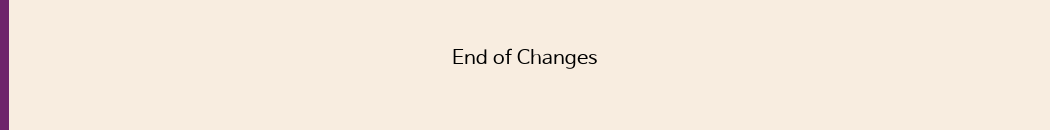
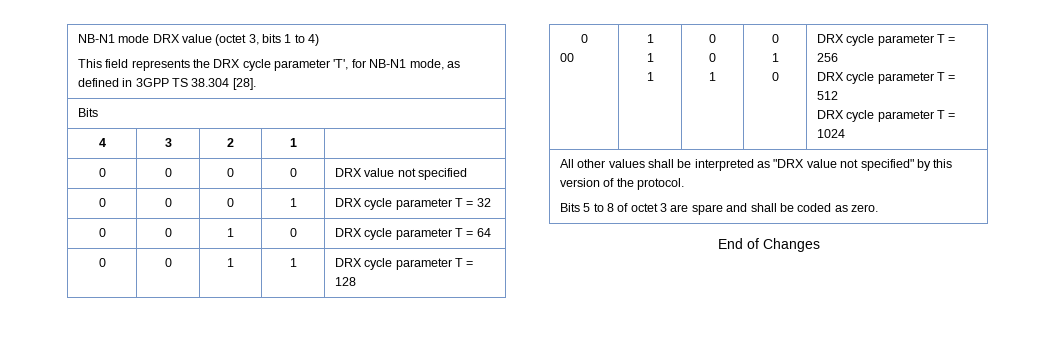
(451, 56) none -> [77,34,320,46] [77,59,460,71] [77,78,256,90] [77,108,98,117] [98,138,106,147] [164,138,172,147] [227,138,234,147] [289,138,297,147] [98,168,106,177] [164,168,172,177] [227,168,234,177] [289,168,297,177] [334,168,467,180] [98,198,106,207] [164,198,172,207] [227,198,234,207] [289,198,297,207] [334,198,491,210] [98,228,106,237] [164,228,172,237] [227,228,234,237] [289,228,297,237] [334,228,491,240] [98,258,106,267] [164,258,172,267] [227,258,234,267] [289,258,297,267] [334,258,474,270] [334,277,356,286] [580,34,588,43] [559,53,574,62] [646,34,654,43] [646,53,654,62] [646,72,654,81] [709,34,716,43] [709,53,716,62] [709,72,716,81] [771,34,779,43] [771,53,779,62] [771,72,779,81] [816,34,956,46] [816,53,838,62] [816,72,956,84] [816,91,838,100] [816,110,956,122] [816,129,845,138] [559,159,953,171] [559,178,684,190] [559,203,879,215] NB-N1 mode DRX value (octet 3, bits 1 to 4) // This field represents the DRX cycle parameter 'T', for NB-N1 mode, as defined in 3GPP TS 38.304 [28]. // Bits // 4 | 3 | 2 | 1 | // 0 | 0 | 0 | 0 | DRX value not specified // 0 | 0 | 0 | 1 | DRX cycle parameter T = 32 // 0 | 0 | 1 | 0 | DRX cycle parameter T = 64 // 0 | 0 | 1 | 1 | DRX cycle parameter T = 128 // 0 // 00 | 1 // 1 // 1 | 0 // 0 // 1 | 0 // 1 // 0 | DRX cycle parameter T = 256 // DRX cycle parameter T = 512 // DRX cycle parameter T = 1024 // All other values shall be interpreted as "DRX value not specified" by this version of the protocol. // Bits 5 to 8 of octet 3 are spare and shall be coded as zero. //

